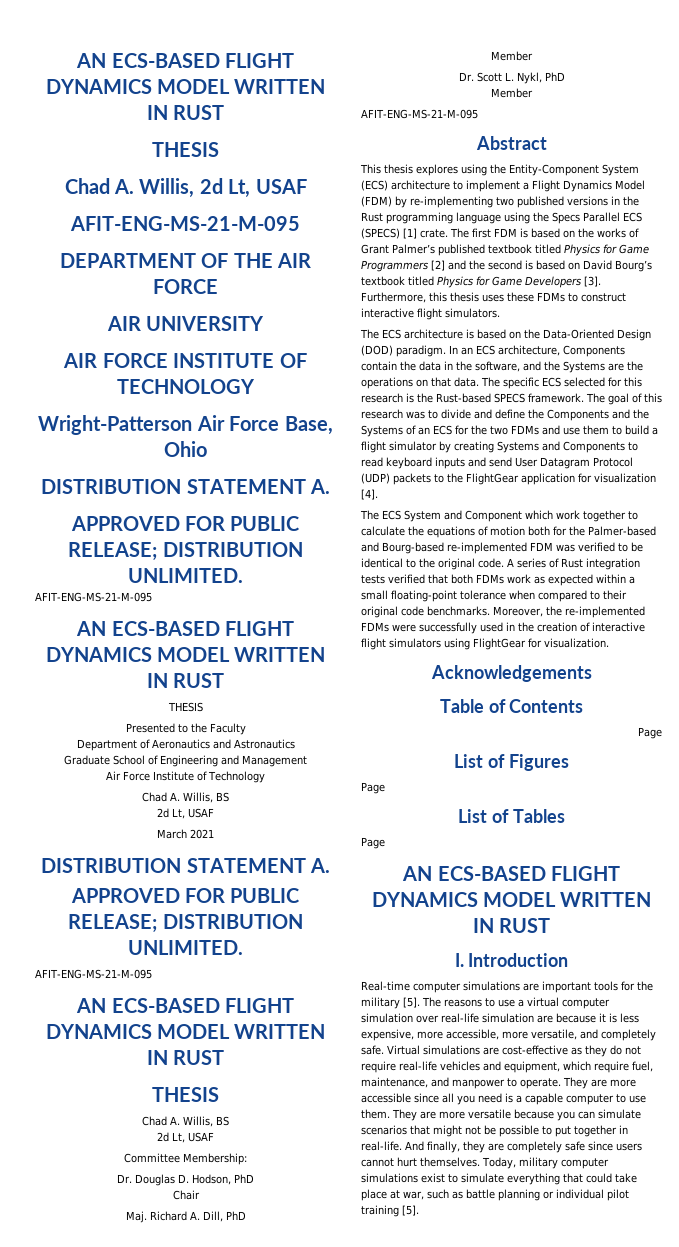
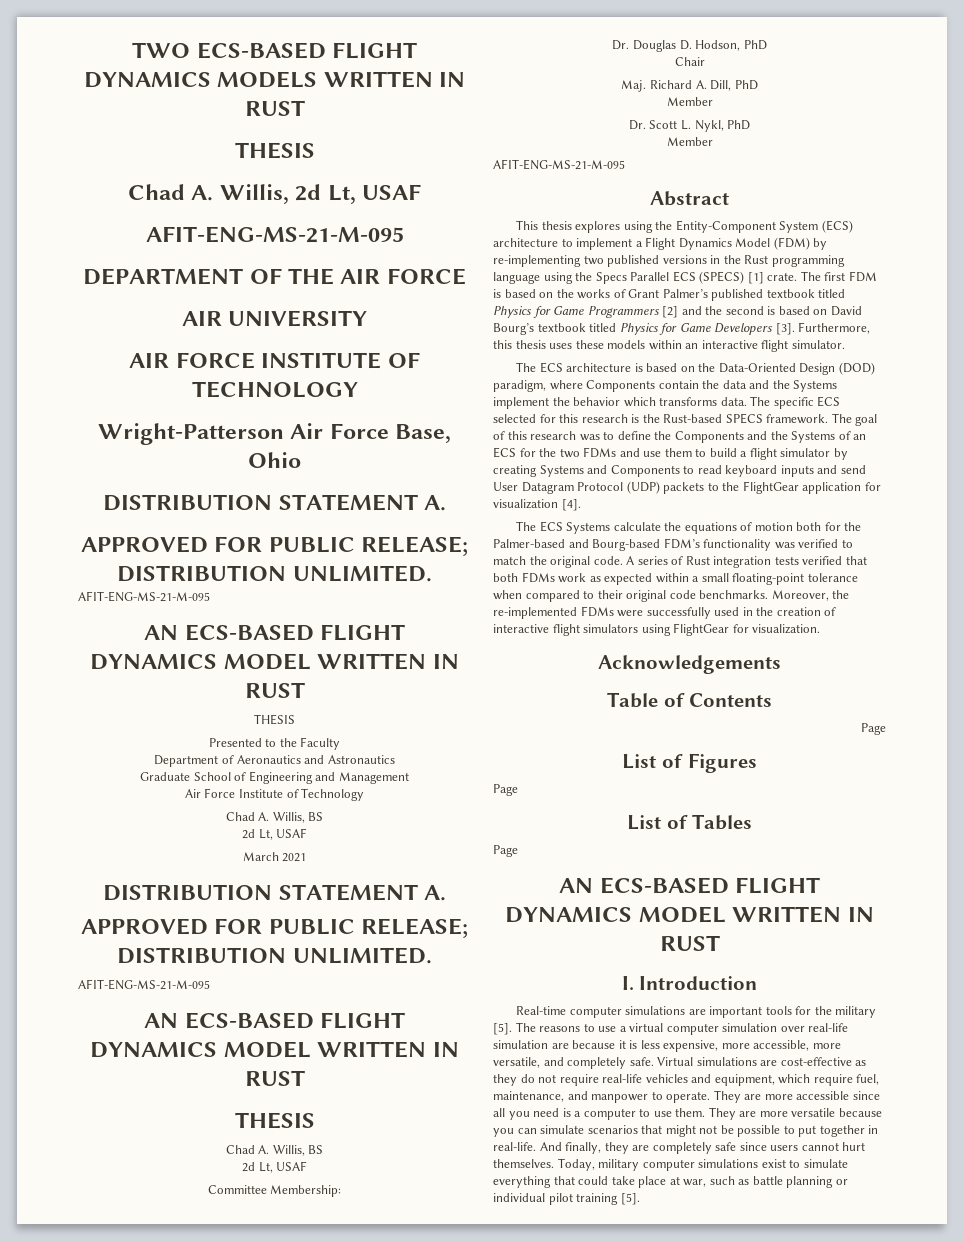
[76,53,294,68] [45,79,230,94] AN ECS-BASED FLIGHT DYNAMICS MODEL -> [132,42,417,59] [83,71,318,88] TWO ECS-BASED FLIGHT DYNAMICS MODELS
[537,292,626,302] [361,308,500,320] FDMs to construct interactive flight simulators. -> [607,340,845,352] models within an interactive flight simulator.
[396,345,625,357] [361,361,643,373] [361,377,451,389] paradigm. In an ECS architecture, Components contain the data in the software, and the Systems are the operations on that -> [493,380,838,392] [493,397,718,409] paradigm, where Components contain the data and the Systems implement the behavior which transforms
[441,409,492,419] divide and -> (615, 435) none
[404,510,638,522] System and Component which work together to -> [566,522,611,534] Systems
[447,542,553,554] re-implemented FDM -> [663,538,772,551] FDM’s functionality
[631,542,643,552] [361,558,416,568] be identical to -> [493,556,526,565] match
[525,1093,563,1105] capable -> (582, 1114) none

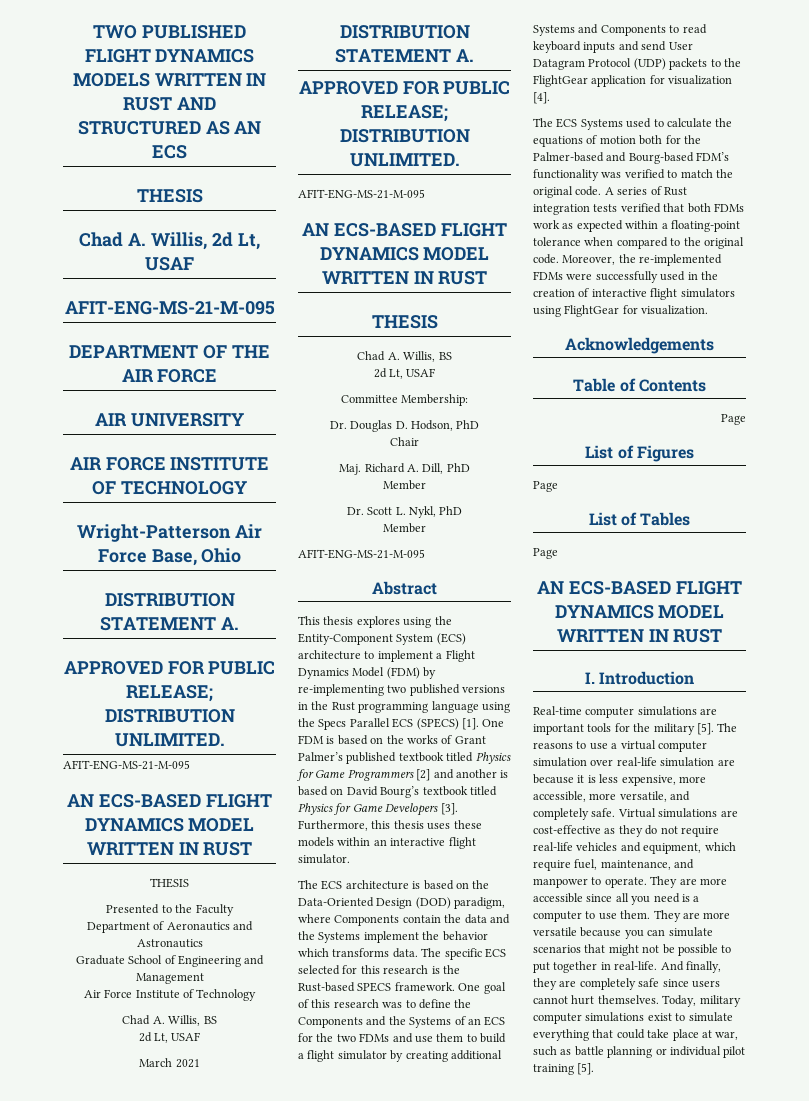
[196,42,326,59] ECS-BASED -> [141,25,246,39] PUBLISHED
(305, 108) none -> [176,97,216,110] [77,121,262,135] [152,145,187,159] AND STRUCTURED AS AN ECS
[747,271,846,284] [1] crate. The first -> [461,718,505,730] [1]. One
[705,306,764,315] the second -> [455,769,497,778] another
[831,413,852,423] The -> [458,983,481,991] One
(537, 471) none -> [450,1050,502,1060] additional
(611, 528) none -> [626,118,664,128] used to
[701,573,729,582] small -> (668, 226) none
[597,590,769,602] their original code benchmarks. -> [683,237,744,249] [533,254,559,264] the original code.

